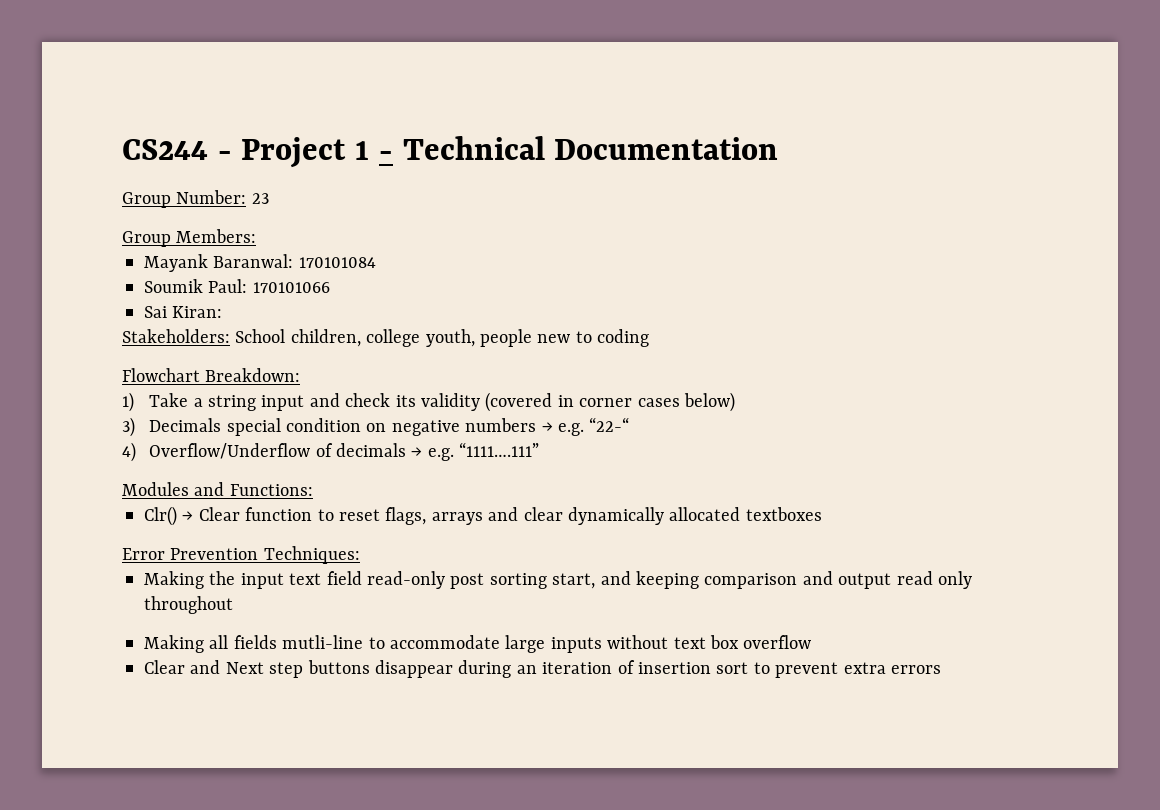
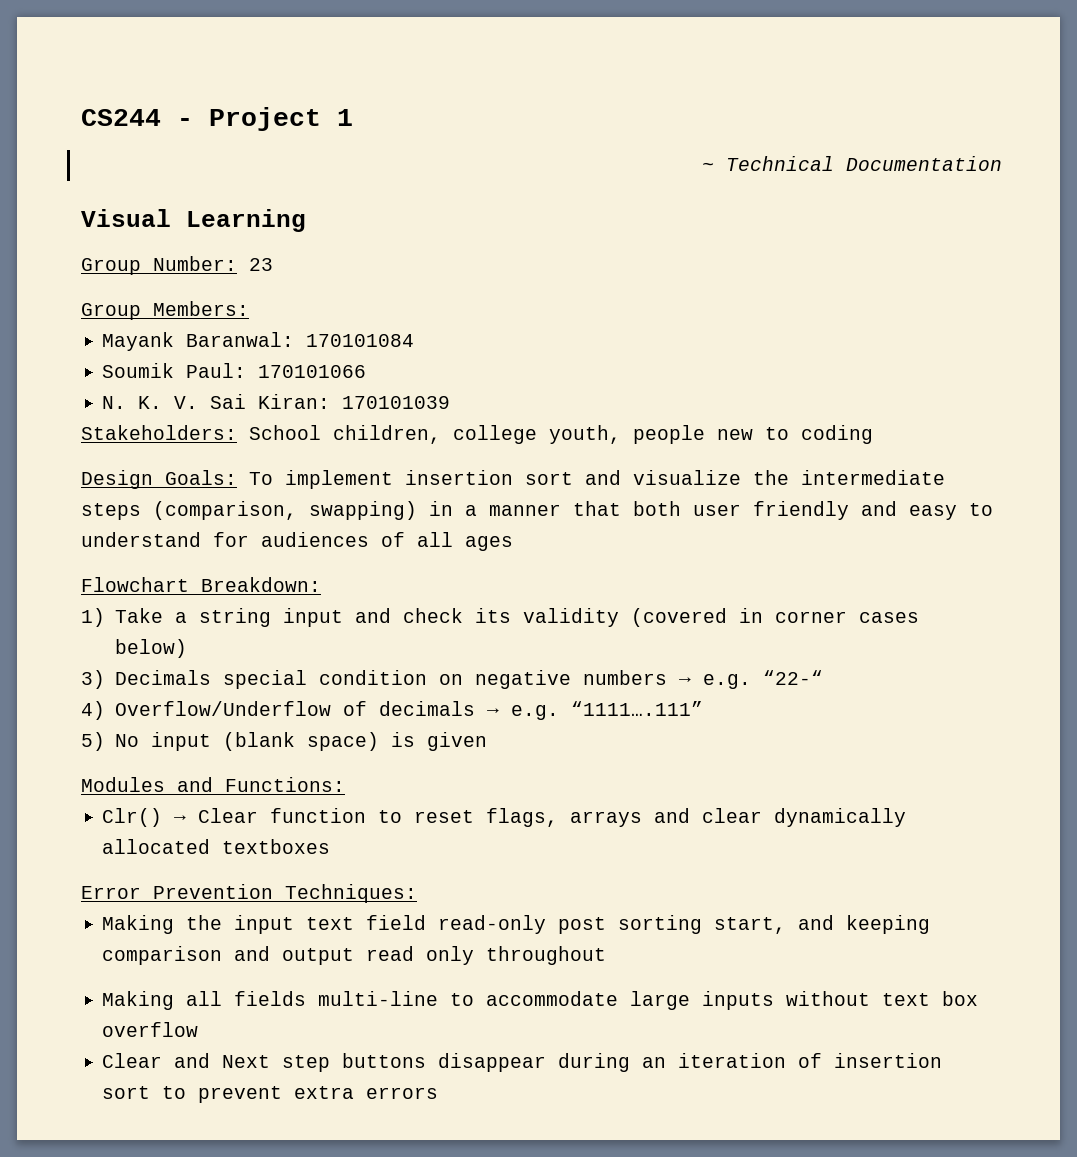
[378,151,393,160] - -> [702,162,714,171] // ~
(779, 148) none -> [81,209,306,232] // Visual Learning
(330, 287) none -> [102,396,199,409] N. K. V.
(223, 312) none -> [342,396,451,409] 170101039
(650, 338) none -> [81,470,945,489] [81,501,993,520] [81,532,513,551] // Design Goals: To implement insertion sort and visualize the intermediate steps (comparison, swapping) in a manner that both user friendly and easy to understand for audiences of all ages
(540, 449) none -> [81,732,487,751] // 5) No input (blank space) is given
[282,635,364,649] mutli-line -> [318,991,439,1006] multi-line

